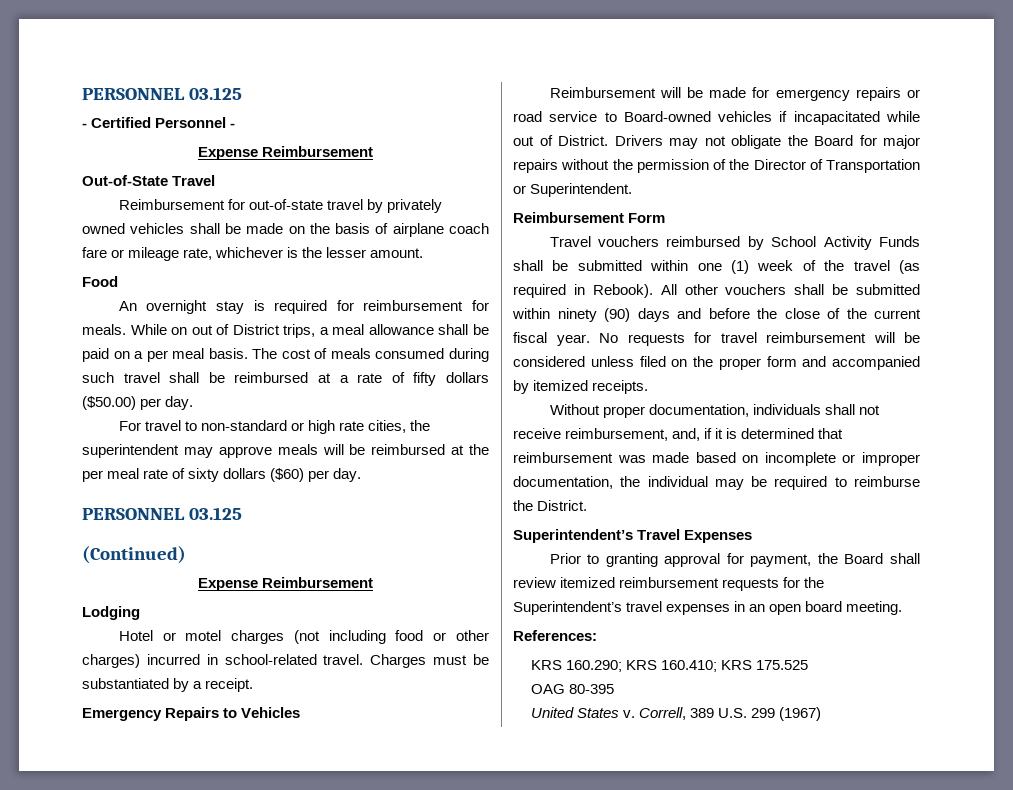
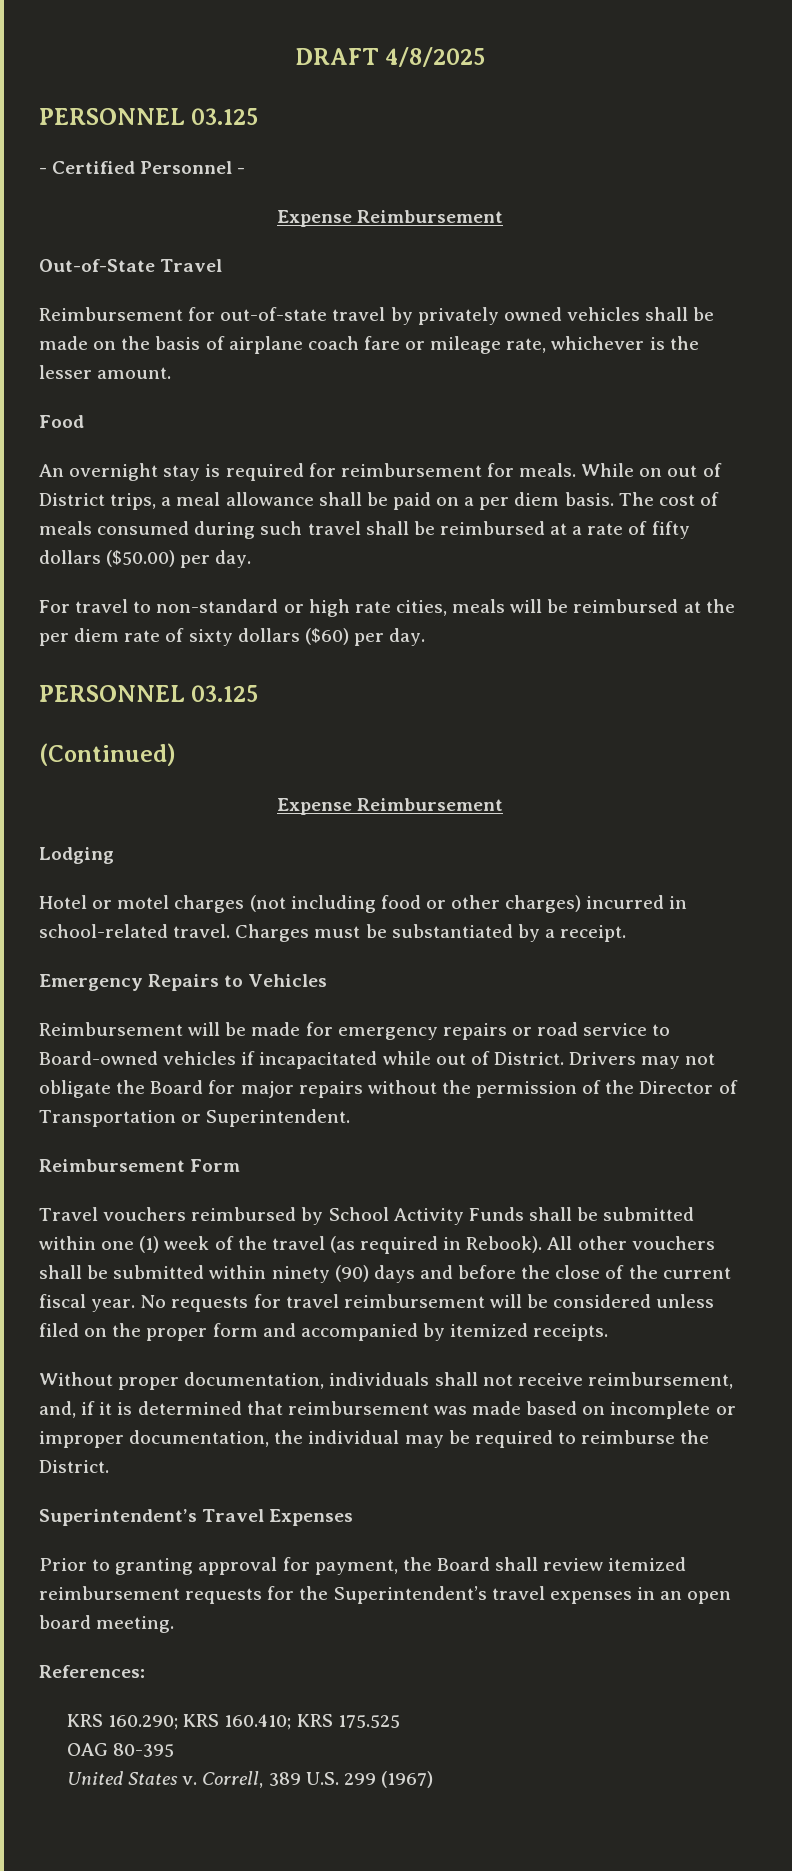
(82, 94) none -> [294,47,486,67] DRAFT 4/8/2025 //
[172,348,205,359] meal -> [514,492,560,506] diem
[410,420,431,431] [82,444,272,458] the superintendent may approve -> (447, 608) none
[107,468,140,479] meal -> [74,628,120,642] diem

